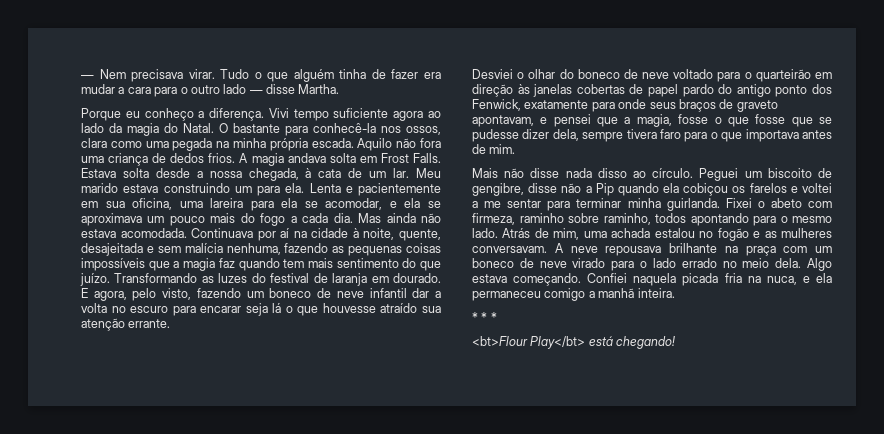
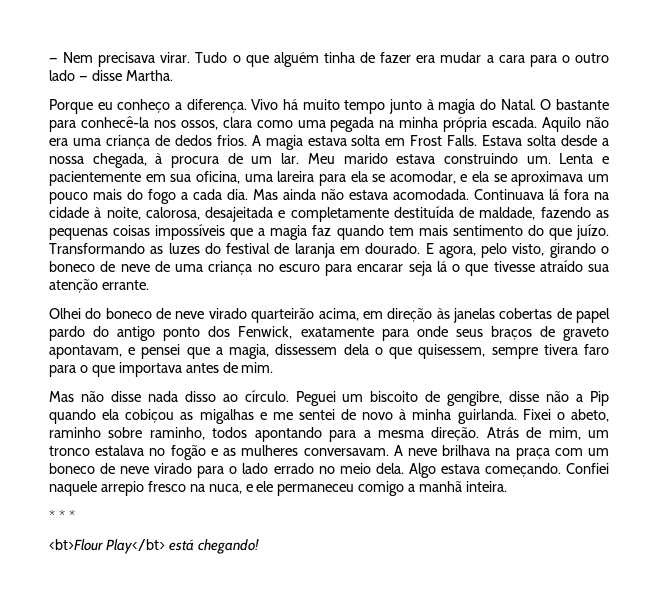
[268,108,441,121] [81,123,122,133] Vivi tempo suficiente agora ao lado da -> [251,99,434,114] Vivo há muito tempo junto à
[420,138,442,148] fora -> [49,138,68,146] era
[287,153,326,163] andava -> [307,136,347,146] estava
[318,169,342,178] cata -> [171,156,220,168] procura
[234,183,305,196] um para ela. -> [526,156,551,164] um.
[257,228,290,241] por aí -> [549,189,589,200] lá fora
[398,229,441,241] quente, -> [145,207,200,220] calorosa,
[157,243,281,255] sem malícia nenhuma, -> [290,206,536,222] completamente destituída de maldade,
[196,288,441,298] [81,303,107,313] fazendo um boneco de neve infantil dar a volta -> [549,243,609,258] [49,261,253,275] girando o boneco de neve de uma criança
[322,303,376,313] houvesse -> [493,261,535,272] tivesse
[472,69,556,79] Desviei o olhar -> [49,308,81,319] Olhei
[673,69,811,82] voltado para o quarteirão -> [208,308,359,323] virado quarteirão acima,
[678,114,832,127] [472,129,579,142] fosse o que fosse que se pudesse dizer dela, -> [275,344,486,359] dissessem dela o que quisessem,
[472,168,498,178] Mais -> [49,391,74,402] Mas
[732,183,832,193] [472,198,622,211] os farelos e voltei a me sentar para terminar -> [180,409,407,424] as migalhas e me sentei de novo à
[770,198,832,208] [472,213,515,225] abeto com firmeza, -> [570,409,609,422] abeto,
[780,216,832,223] [472,228,695,240] o mesmo lado. Atrás de mim, uma achada estalou -> [363,427,610,441] [49,445,145,456] a mesma direção. Atrás de mim, um tronco estalava
[605,243,717,256] repousava brilhante -> [442,445,491,456] brilhava
[633,273,742,286] naquela picada fria -> [49,481,186,496] naquele arrepio fresco
[815,273,832,283] ela -> [256,481,274,492] ele

